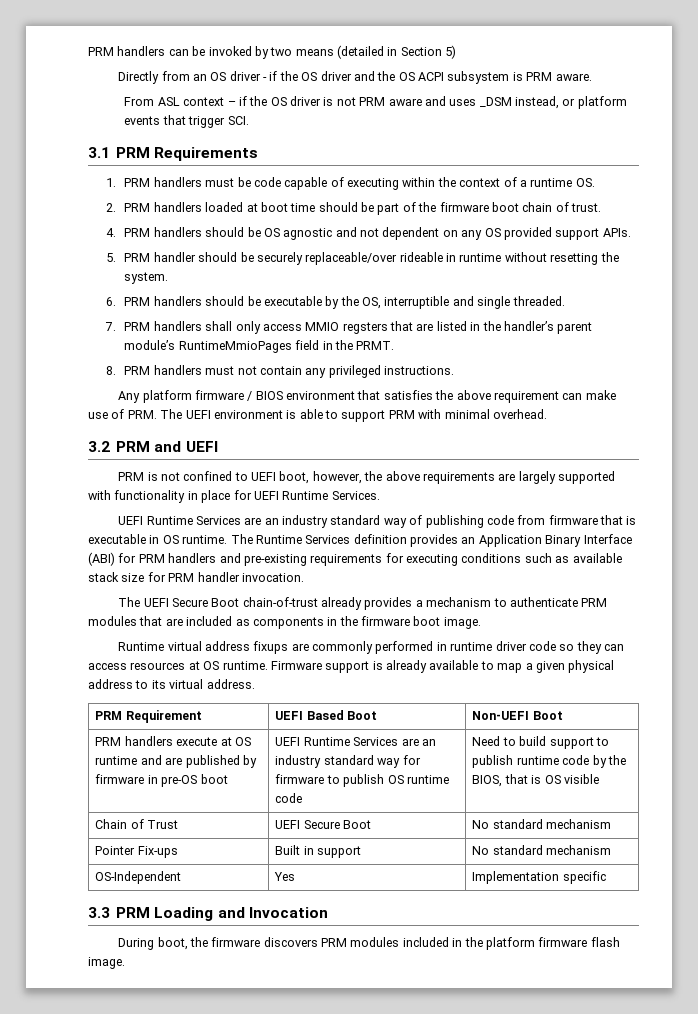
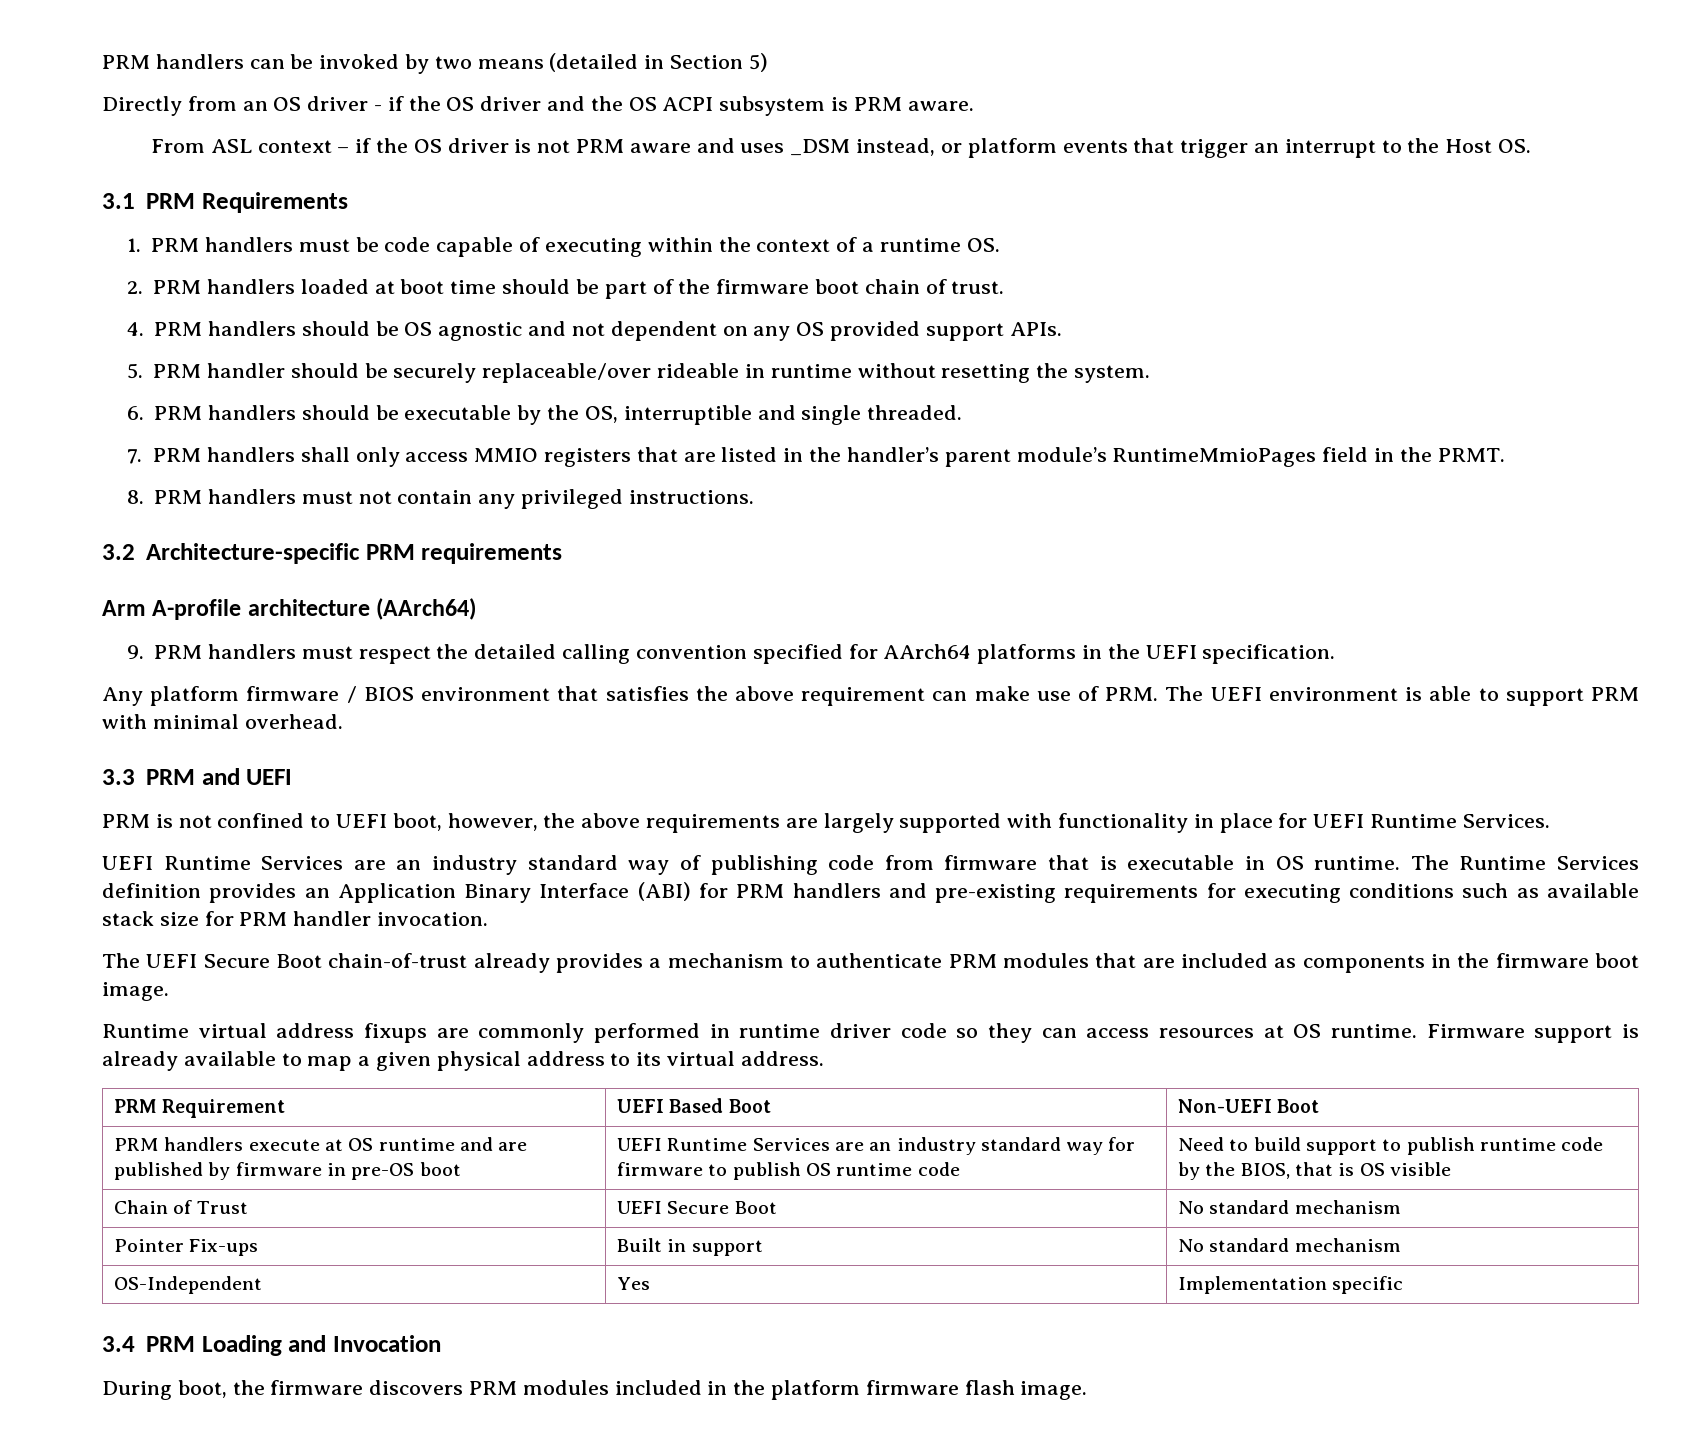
[227,116,249,125] SCI. -> [1253,138,1531,158] an interrupt to the Host OS.
[342,322,388,334] regsters -> [544,448,632,467] registers
(455, 370) none -> [102,543,563,564] [102,598,477,620] [126,644,1336,664] // 3.2 Architecture-specific PRM requirements // Arm A-profile architecture (AArch64) // 9. PRM handlers must respect the detailed calling convention specified for AArch64 platforms in the UEFI specification.
[88,441,110,452] 3.2 -> [102,769,135,785] 3.3
[88,907,110,918] 3.3 -> [102,1336,135,1352] 3.4

